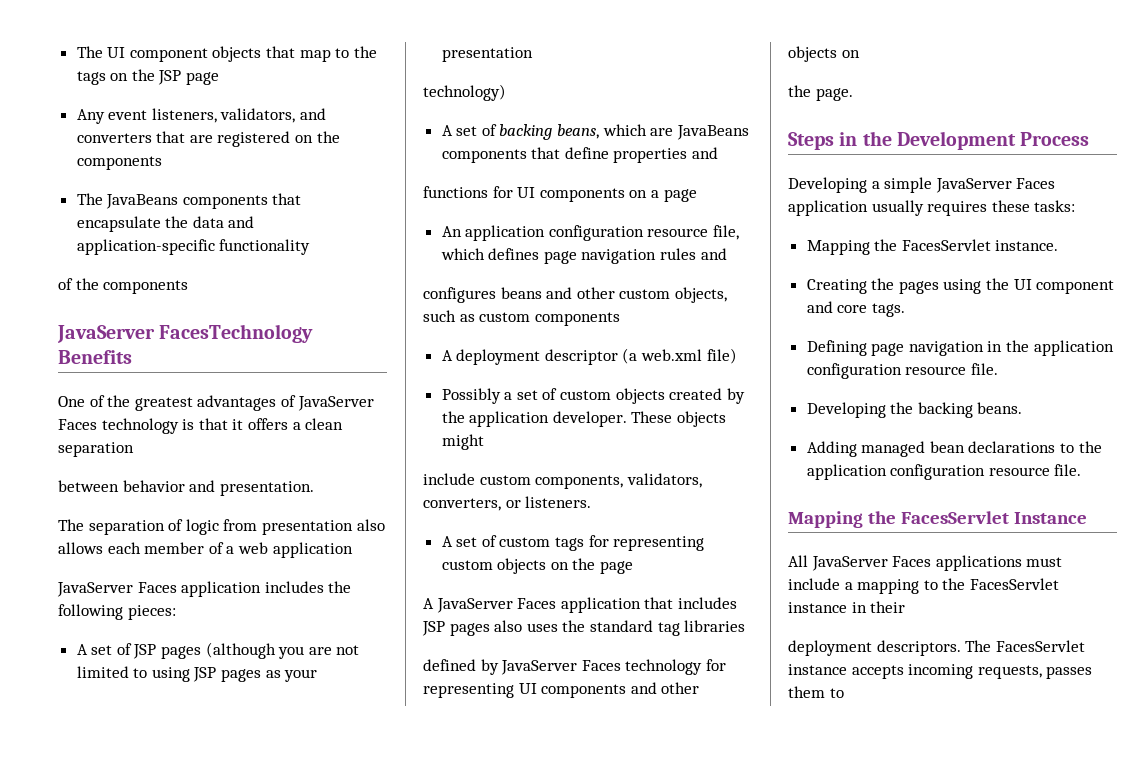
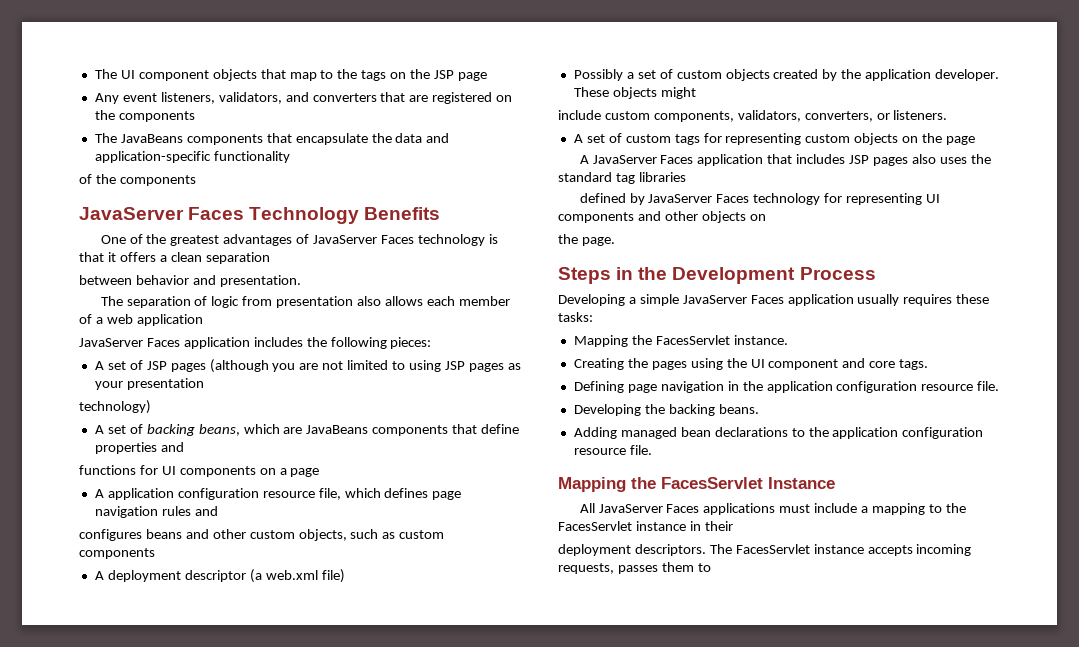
[159,324,314,343] FacesTechnology -> [188,207,360,224] Faces Technology
[441,226,462,237] An -> [94,489,104,498] A

